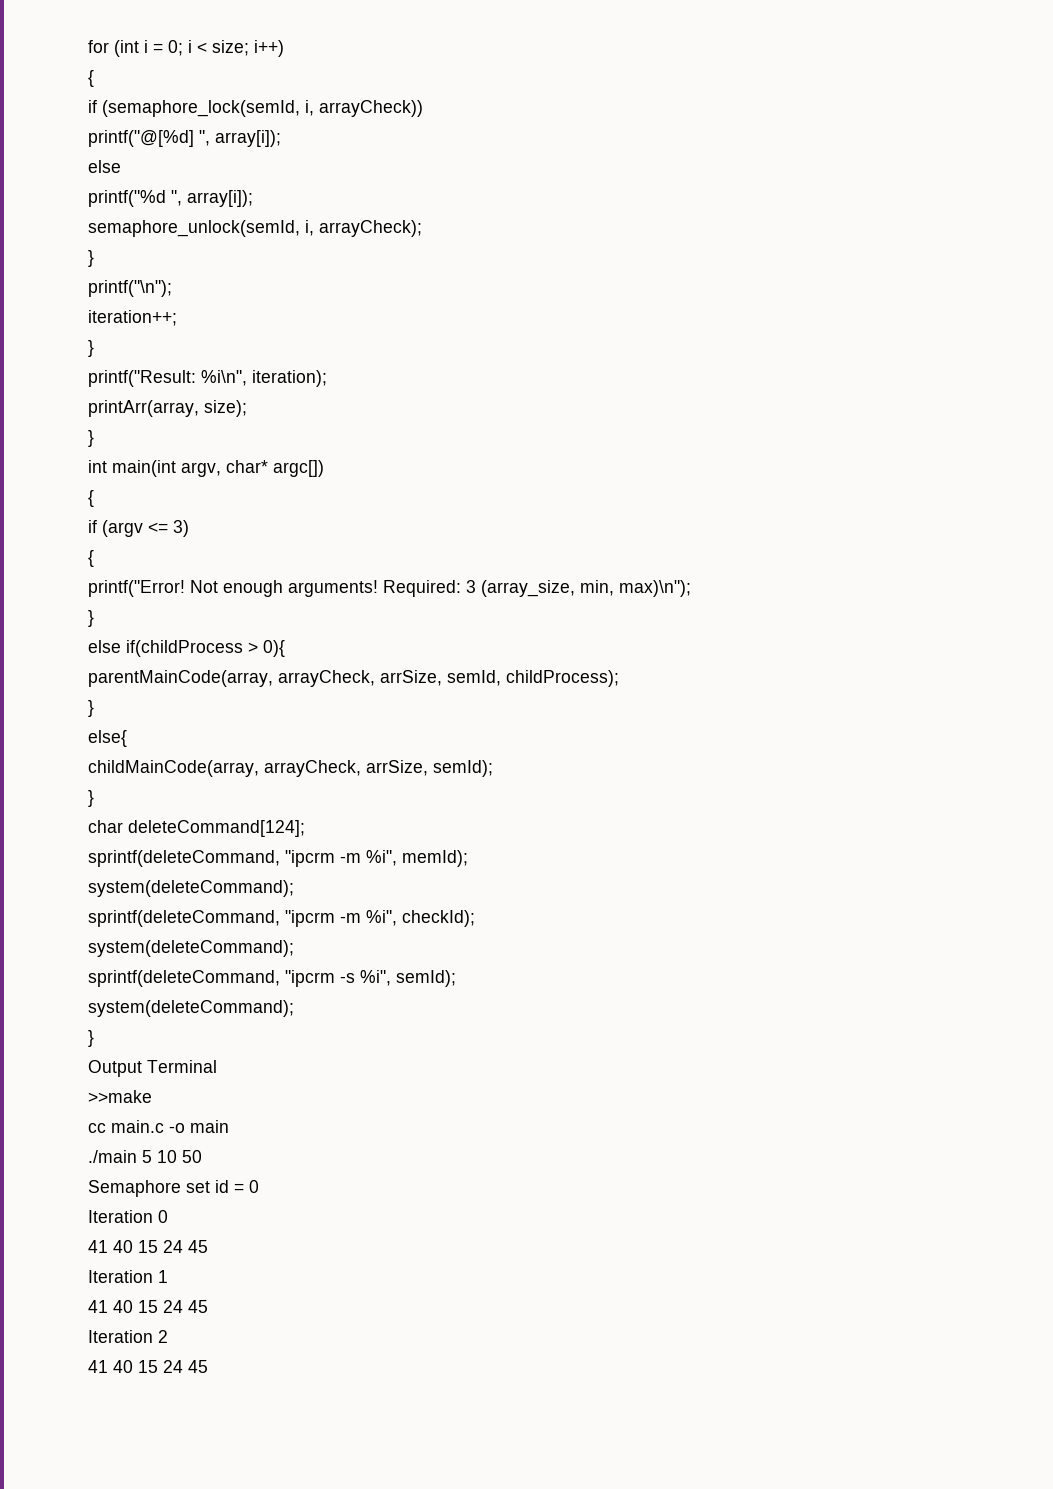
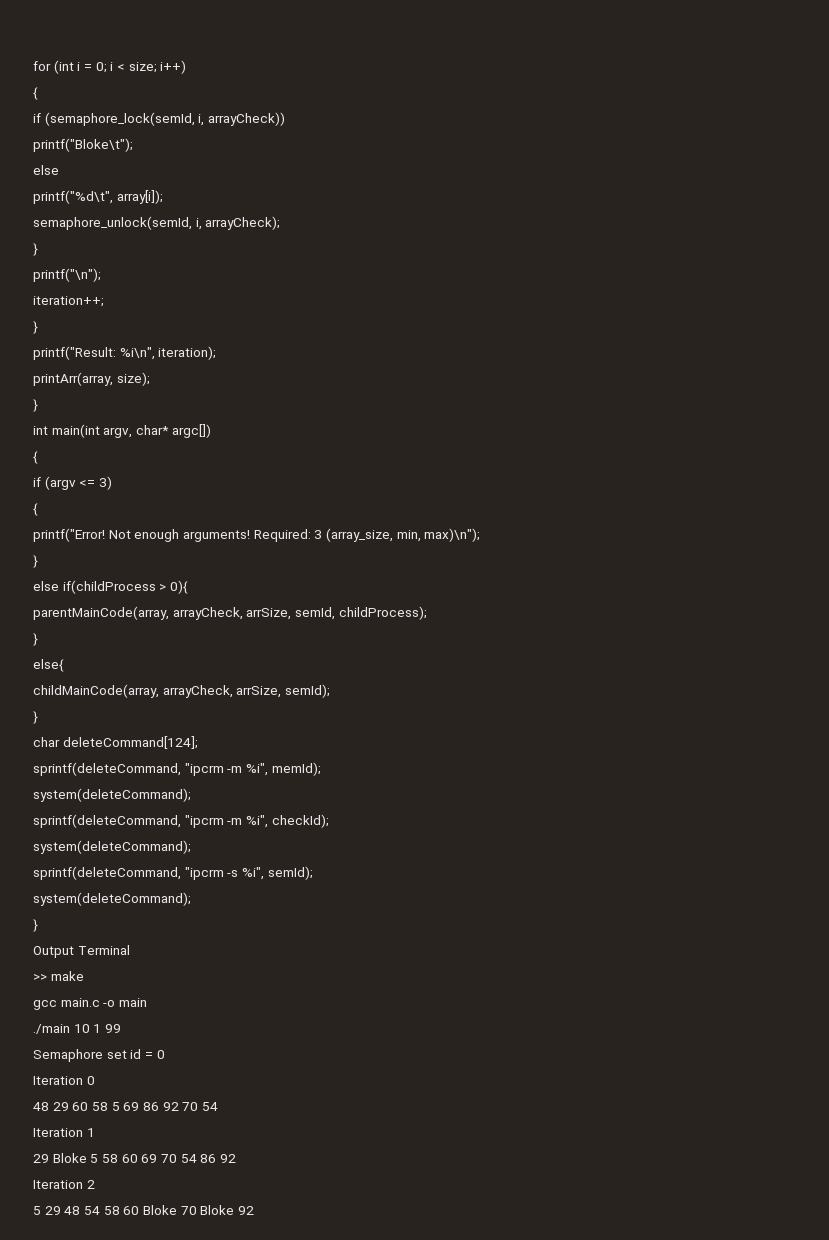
[88,130,281,147] printf("@[%d] ", array[i]); -> [33,138,133,152] printf("Bloke\t");
[88,190,182,207] printf("%d ", -> [33,190,113,204] printf("%d\t",
[88,1090,152,1103] [88,1123,106,1133] >>make // cc -> [33,971,84,981] [33,1000,57,1010] >> make // gcc
[142,1150,202,1163] 5 10 50 -> [73,1024,121,1033] 10 1 99
[88,1240,208,1253] [88,1270,168,1283] [88,1300,208,1313] [88,1330,168,1343] [88,1360,208,1373] 41 40 15 24 45 // Iteration 1 // 41 40 15 24 45 // Iteration 2 // 41 40 15 24 45 -> [33,1102,218,1111] [33,1128,95,1137] [33,1153,236,1163] [33,1180,95,1189] [33,1205,254,1215] 48 29 60 58 5 69 86 92 70 54 // Iteration 1 // 29 Bloke 5 58 60 69 70 54 86 92 // Iteration 2 // 5 29 48 54 58 60 Bloke 70 Bloke 92

